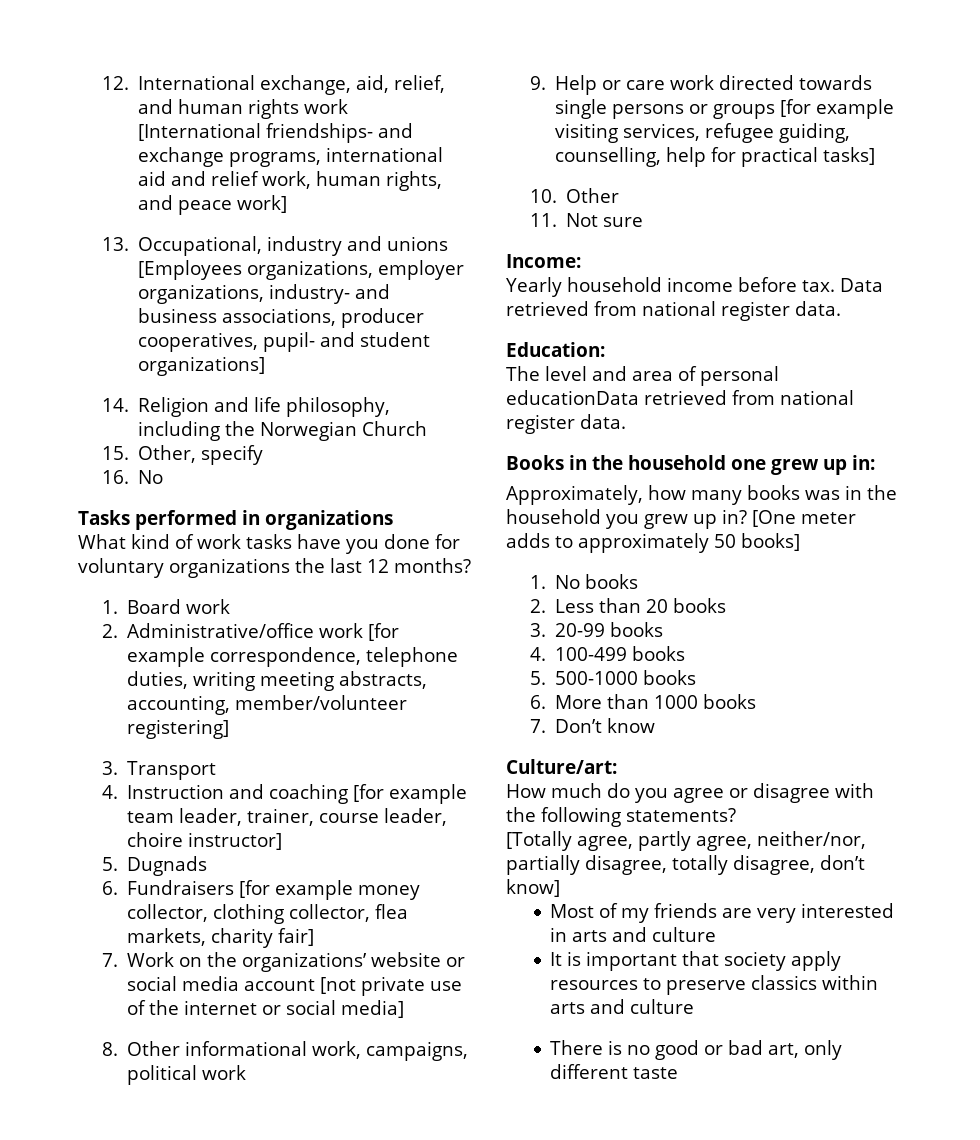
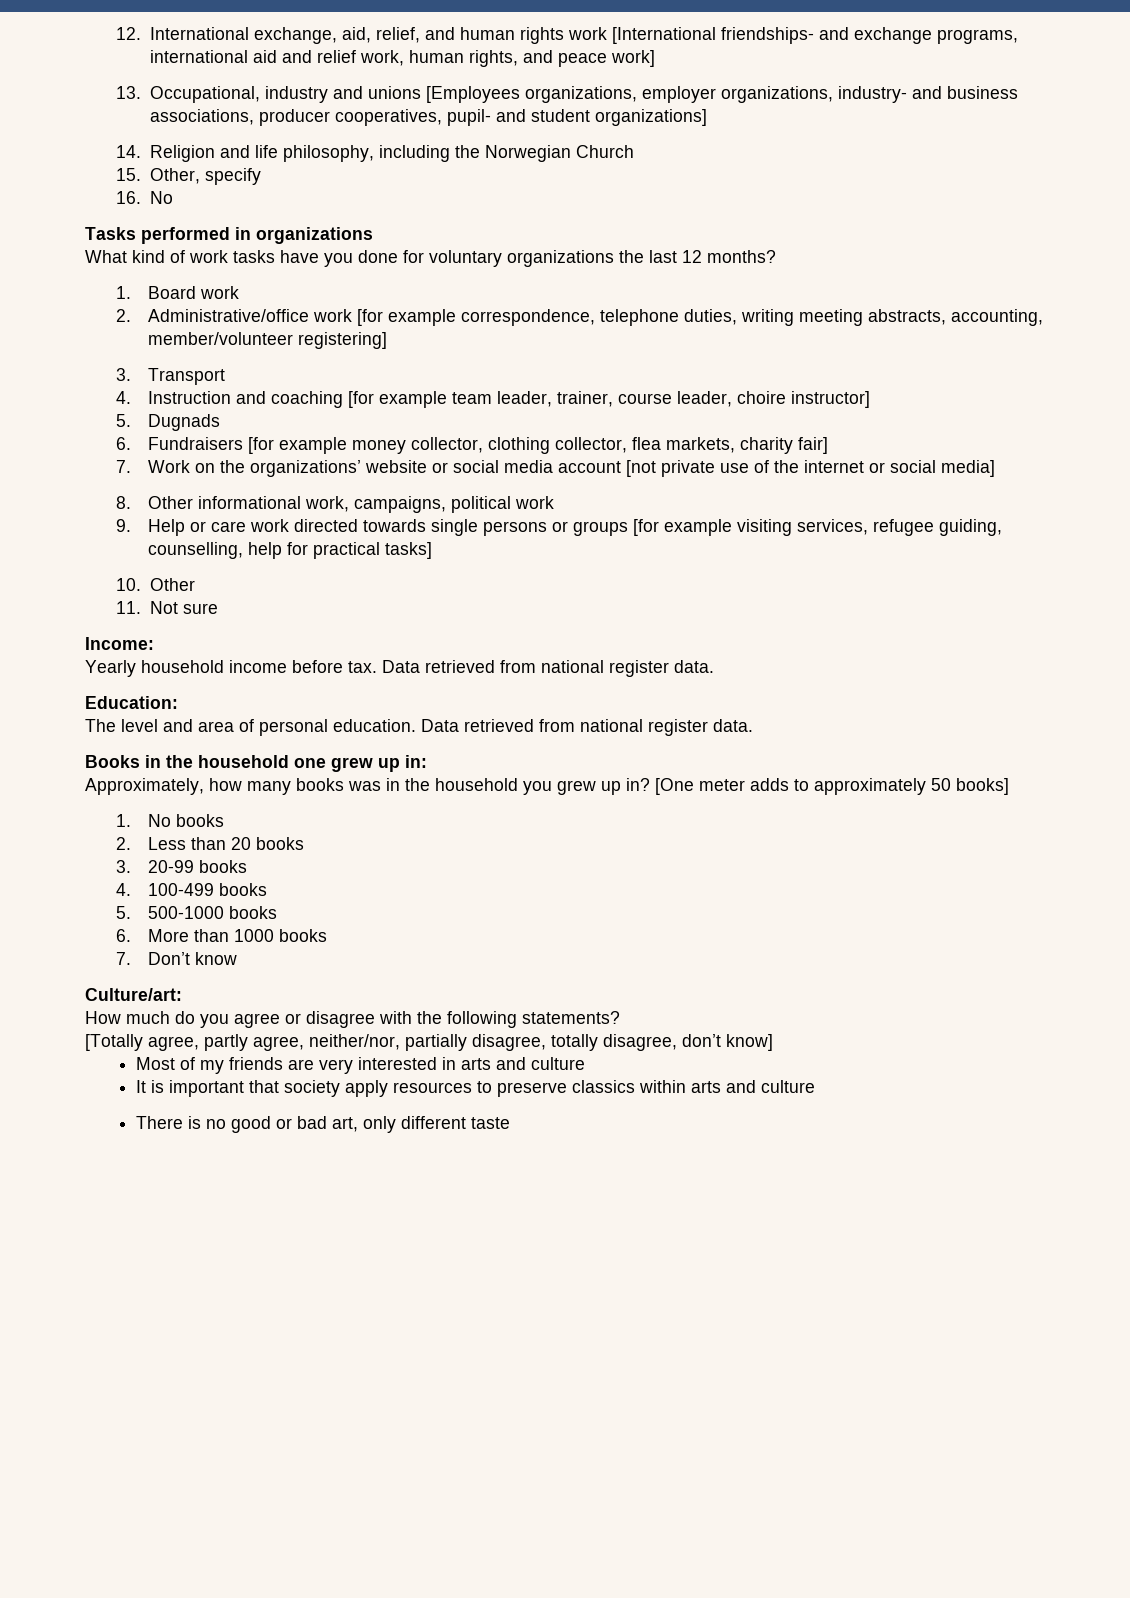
[506,390,639,405] educationData -> [333,719,459,732] education. Data

